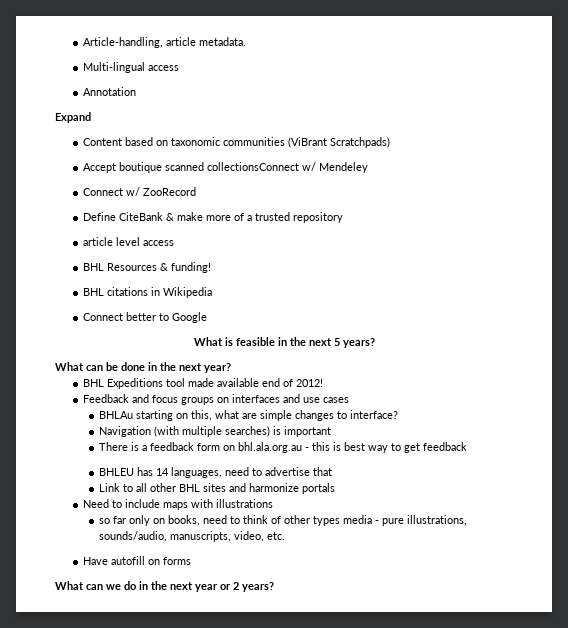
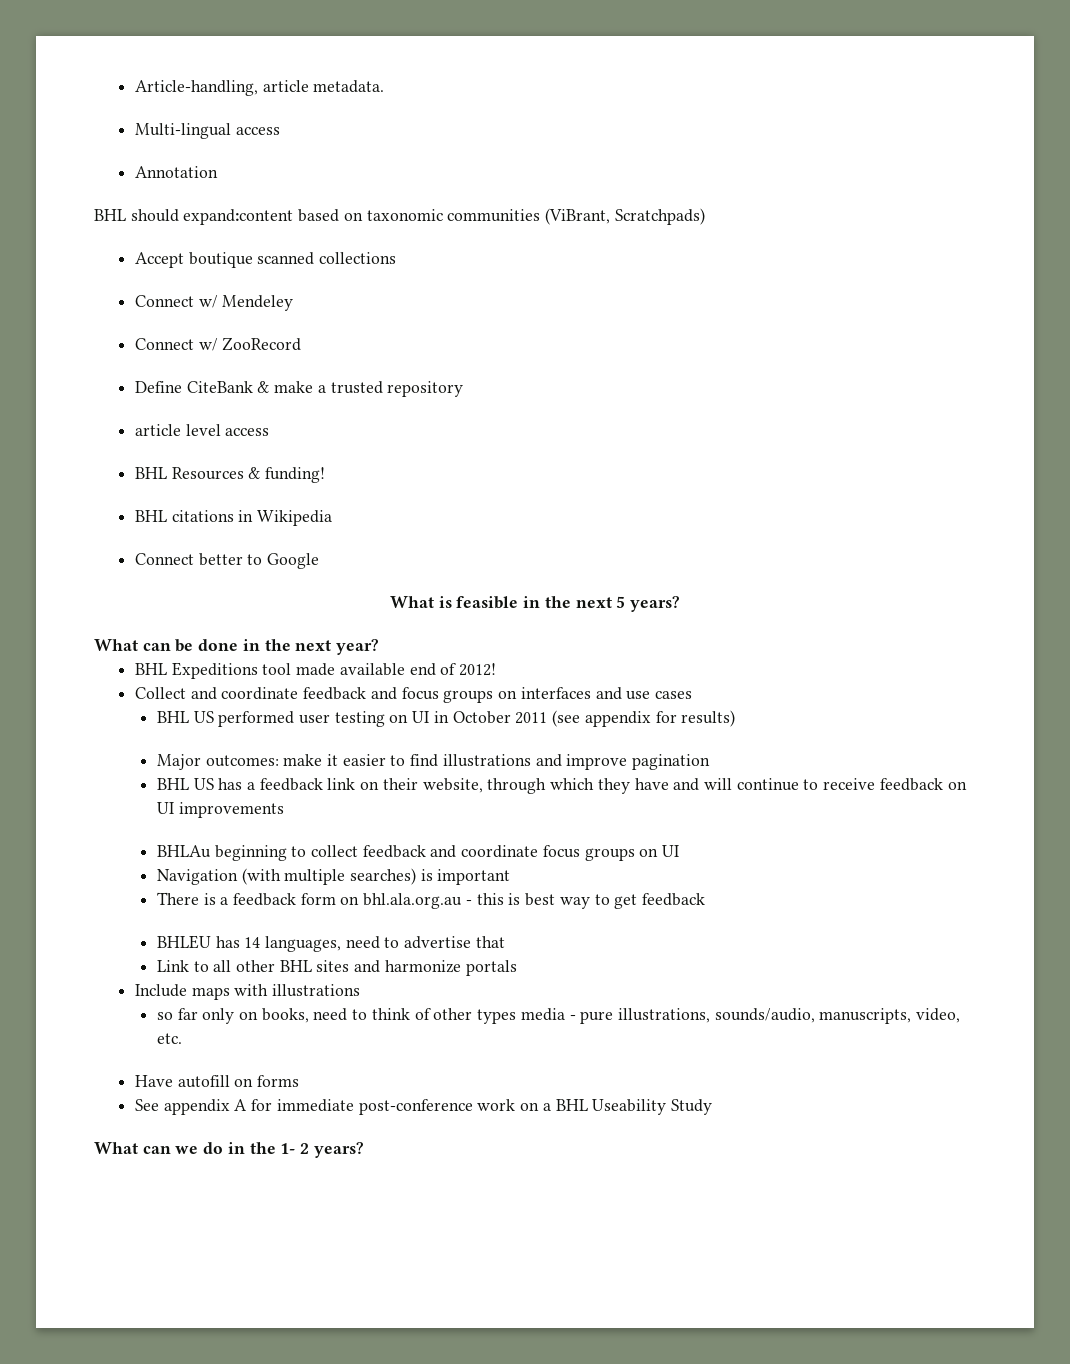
[55,112,91,123] [82,138,122,146] Expand // Content -> [94,209,294,225] BHL should expand:content
[287,137,327,148] (ViBrant -> [545,208,611,225] (ViBrant,
[206,162,299,171] collectionsConnect -> [319,252,397,264] [135,295,195,307] collections // Connect
[205,213,244,221] more of -> (314, 387) none
[82,394,129,403] Feedback -> [135,687,367,700] Collect and coordinate feedback
[98,410,398,421] BHLAu starting on this, what are simple changes to interface? -> [156,710,736,727] [156,754,711,770] [156,778,967,794] [156,802,284,818] [156,845,680,861] BHL US performed user testing on UI in October 2011 (see appendix for results) // Major outcomes: make it easier to find illustrations and improve pagination // BHL US has a feedback link on their website, through which they have and will continue to receive feedback on UI improvements // BHLAu beginning to collect feedback and coordinate focus groups on UI
[82,499,160,508] Need to include -> [135,984,188,997] Include
(191, 561) none -> [135,1099,713,1115] // See appendix A for immediate post-conference work on a BHL Useability Study
[170,582,231,592] next year or -> [280,1143,296,1154] 1-

